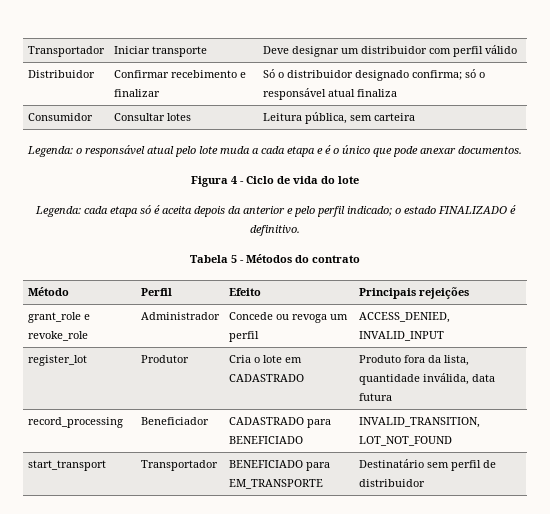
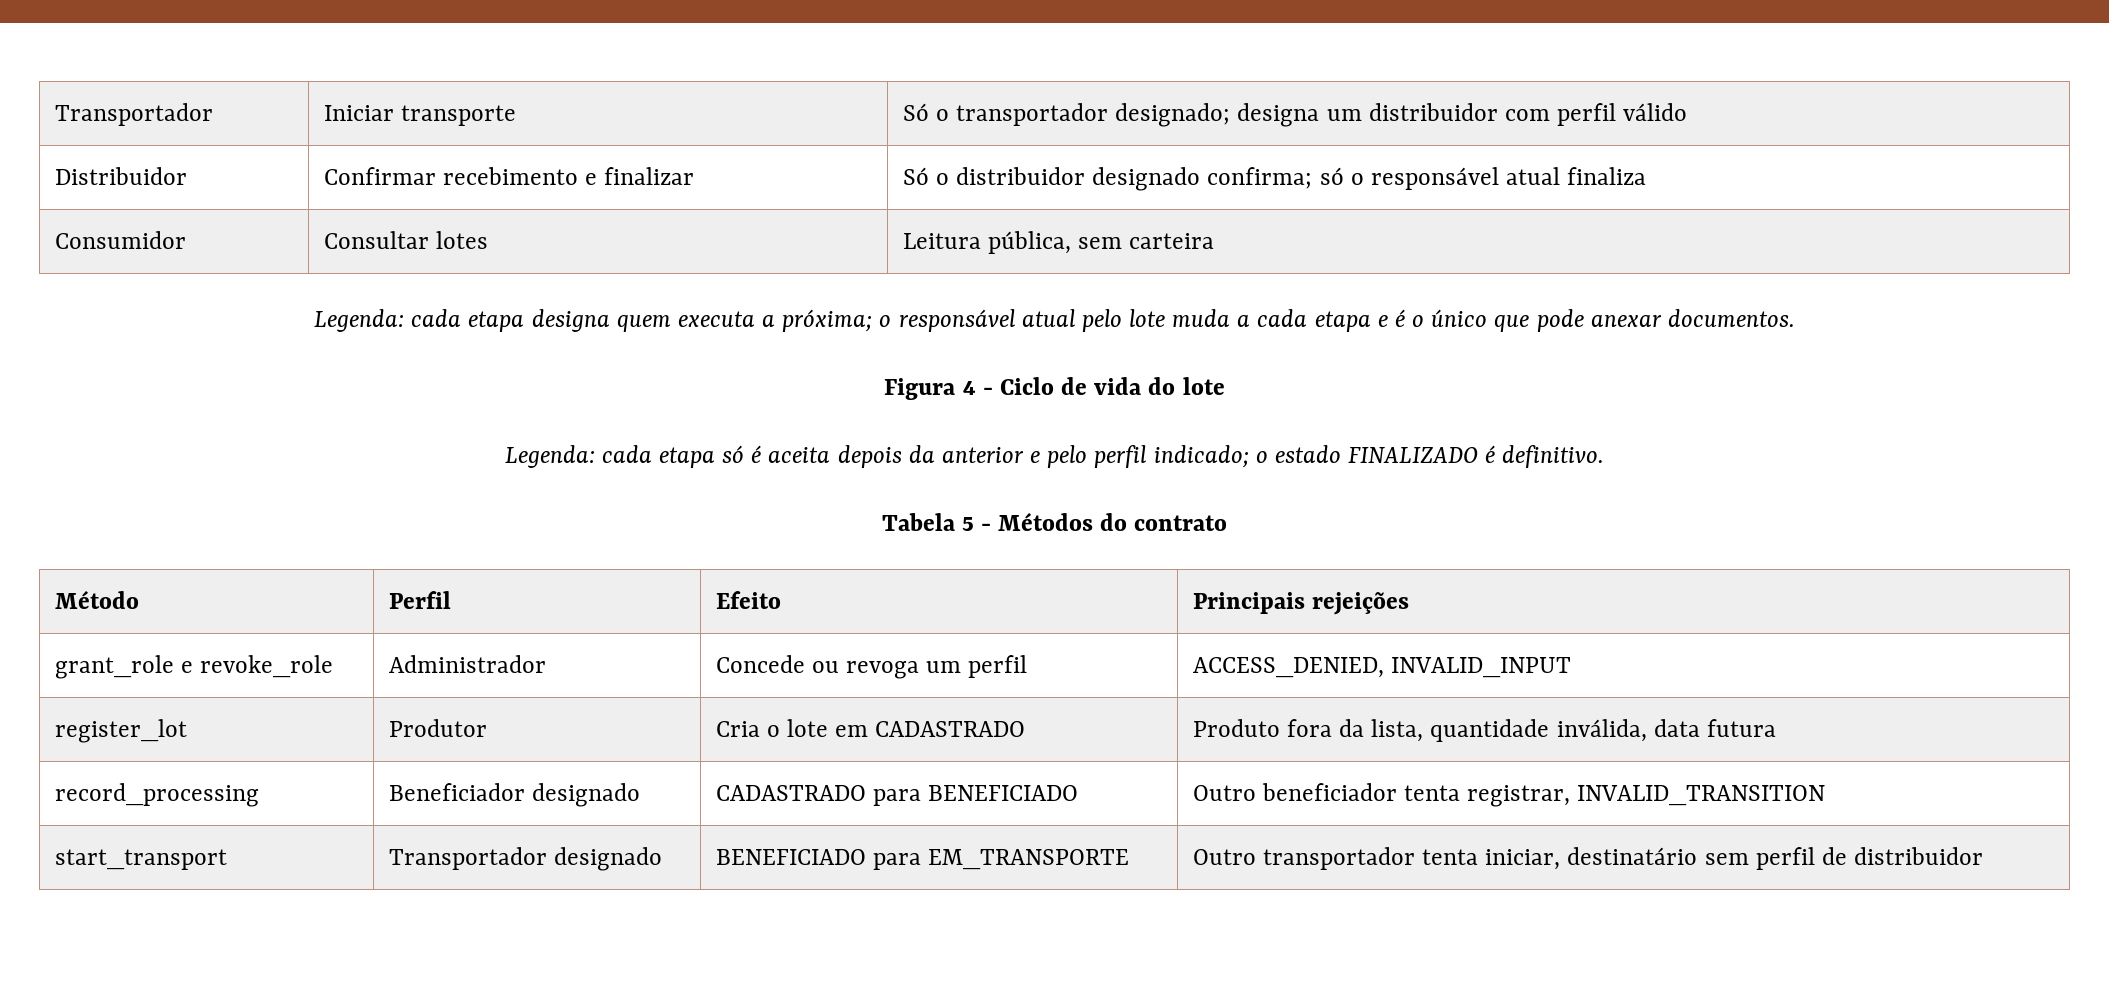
[262,46,339,57] Deve designar -> [902,103,1320,127] Só o transportador designado; designa
(73, 151) none -> [411,309,873,332] cada etapa designa quem executa a próxima;
(209, 421) none -> [531,783,640,807] designado
[358,417,480,428] [358,436,452,446] INVALID_TRANSITION, LOT_NOT_FOUND -> [1192,783,1826,807] Outro beneficiador tenta registrar, INVALID_TRANSITION
(218, 465) none -> [553,847,662,871] designado
[358,459,424,468] Destinatário -> [1192,847,1698,870] Outro transportador tenta iniciar, destinatário

